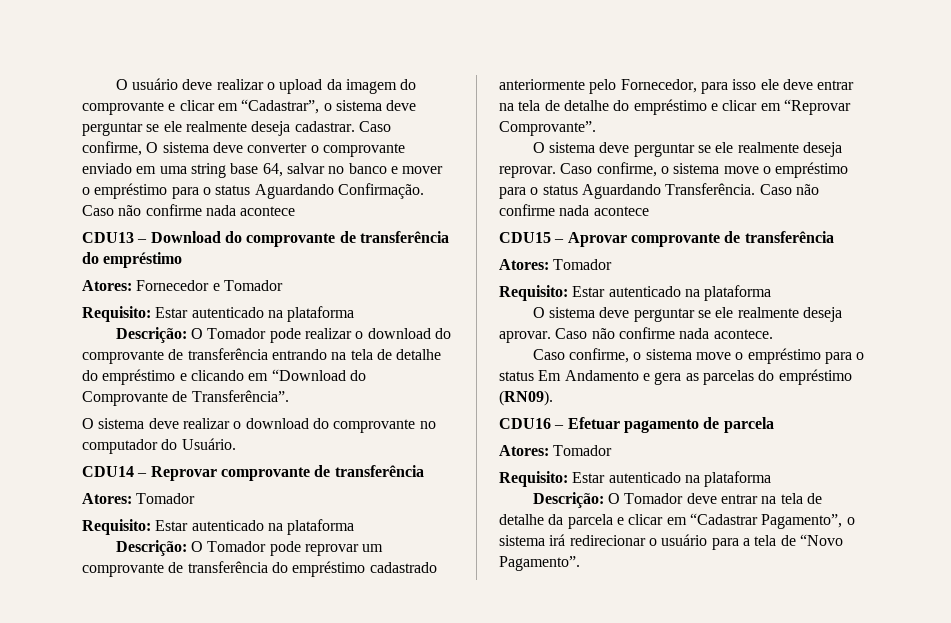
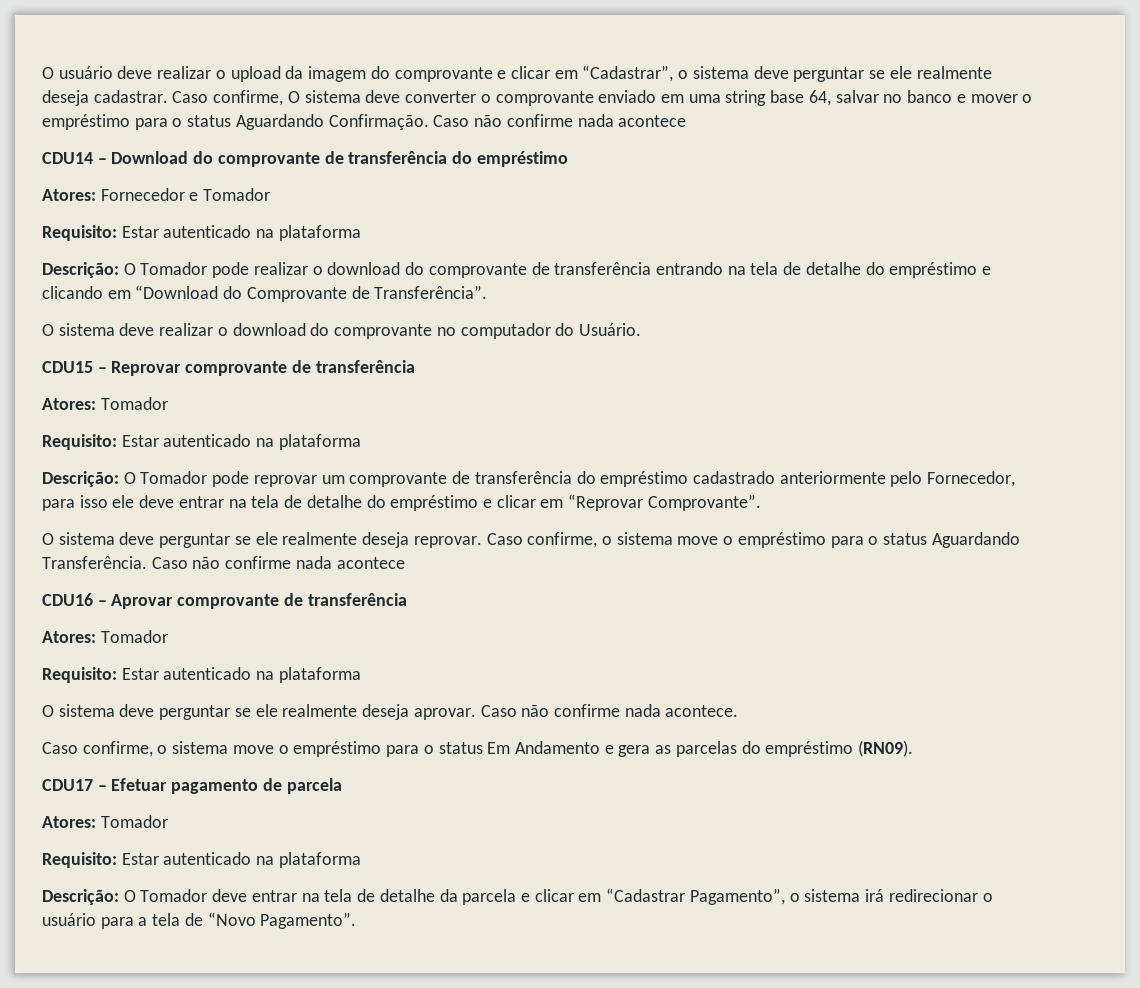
[82,232,134,243] CDU13 -> [42,152,93,164] CDU14
[82,466,134,477] CDU14 -> [42,361,93,373] CDU15
[499,232,551,243] CDU15 -> [42,593,93,606] CDU16
[499,418,551,429] CDU16 -> [42,779,93,791] CDU17

